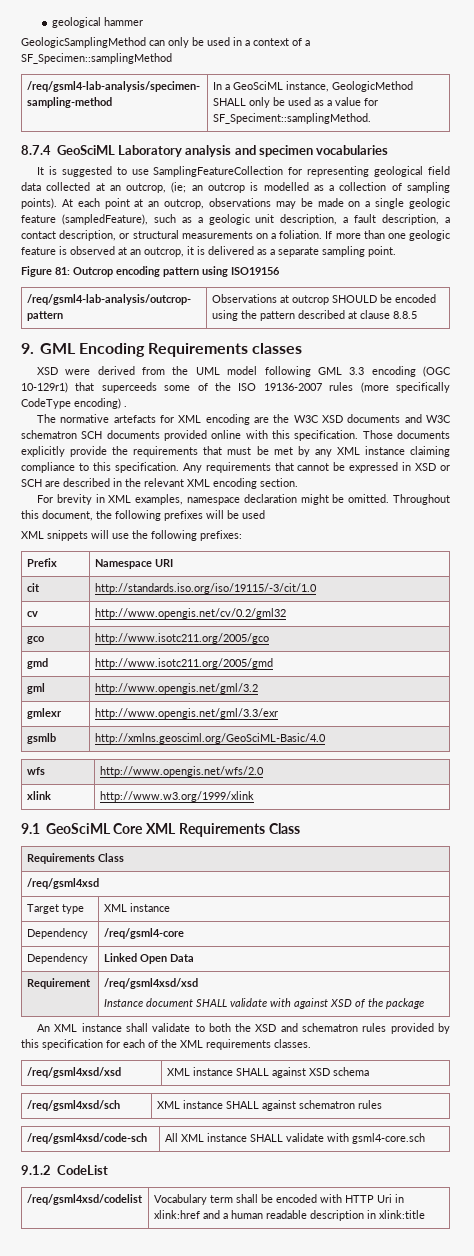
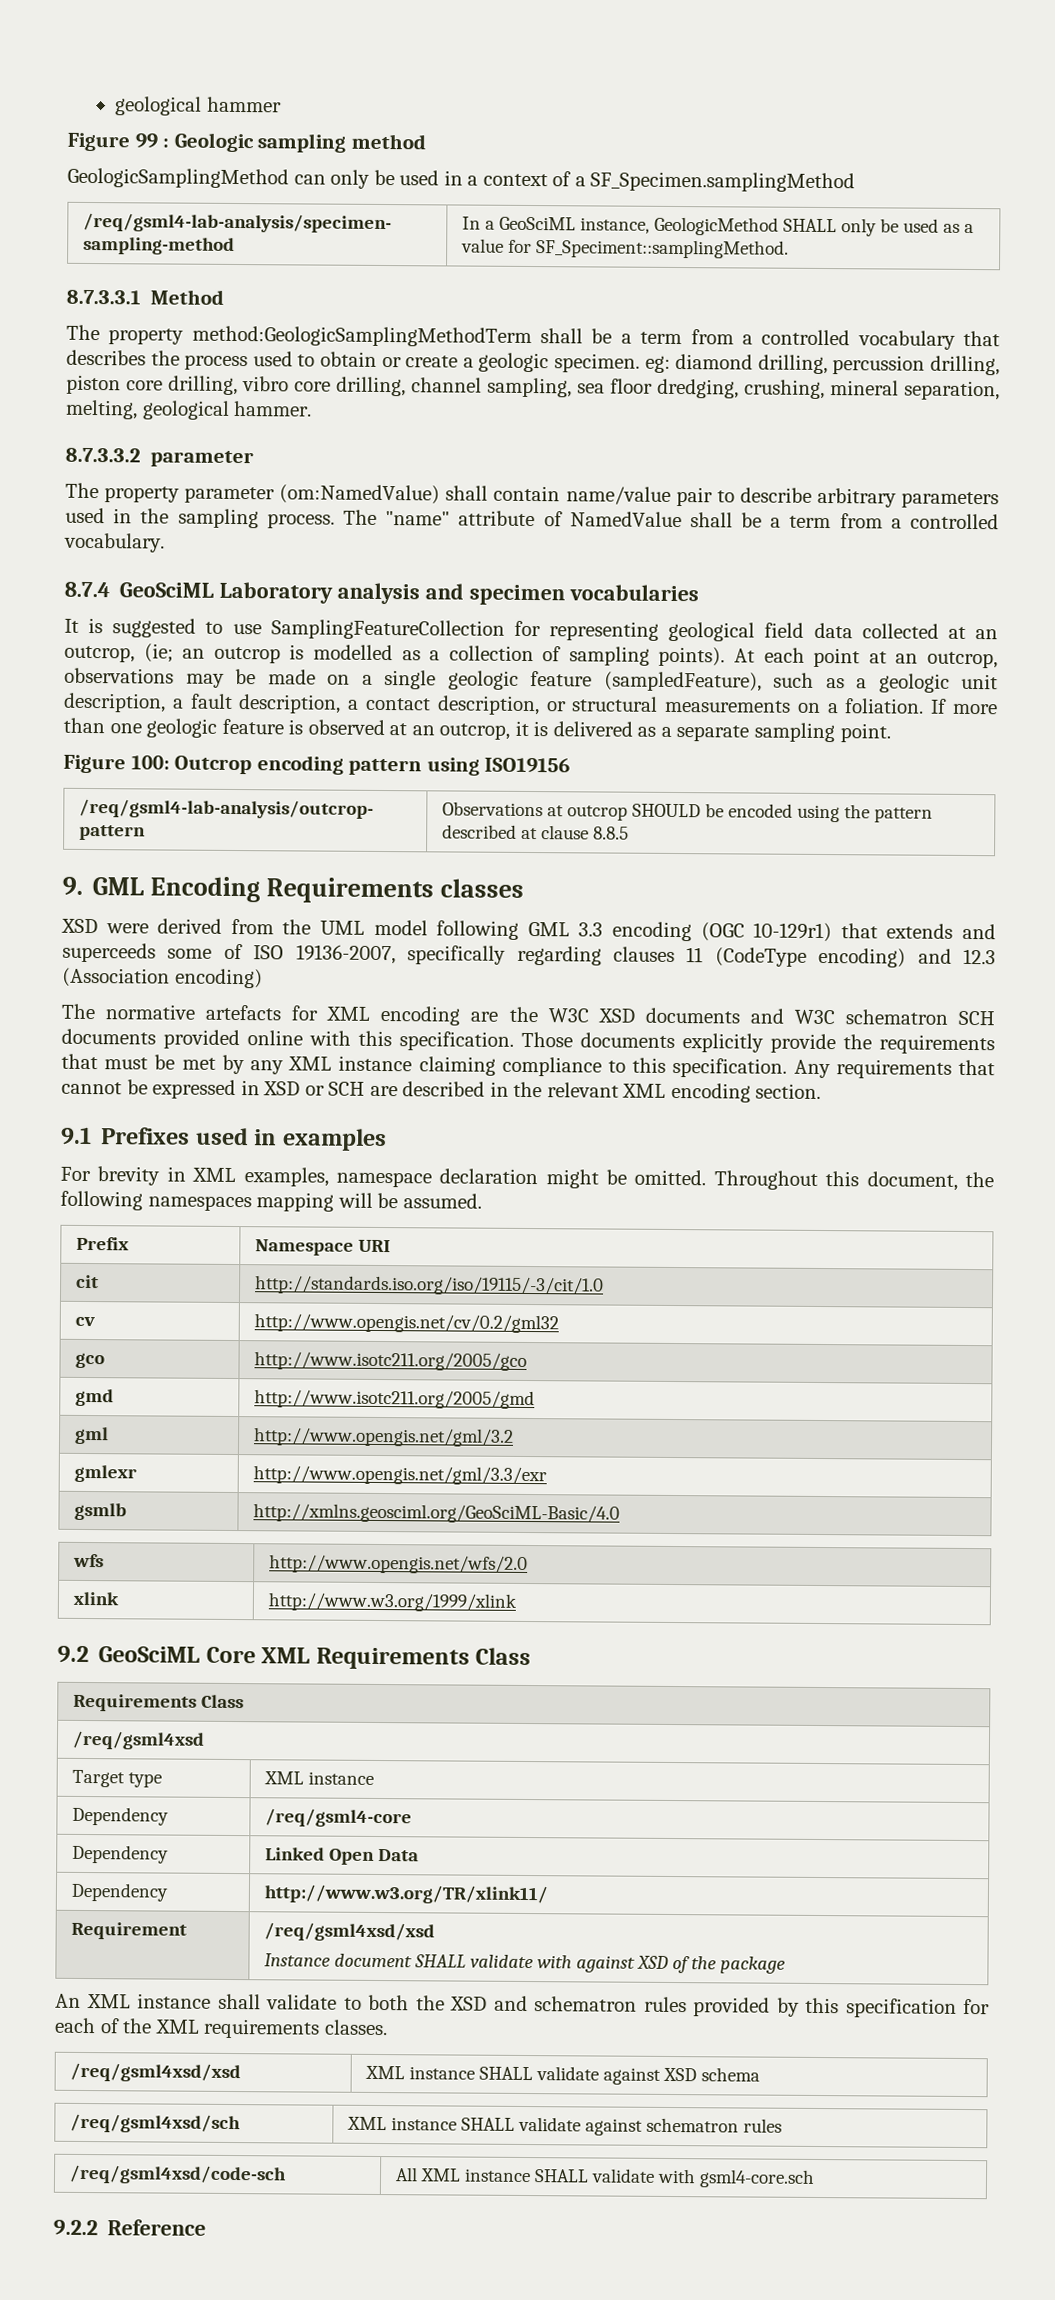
(143, 21) none -> [67,132,426,153] // Figure 99 : Geologic sampling method
[21,53,172,64] SF_Specimen::samplingMethod -> [590,171,856,193] SF_Specimen.samplingMethod
(371, 118) none -> [66,289,225,305] [66,324,1001,350] [66,349,1001,376] [66,374,1000,401] [65,399,313,420] [65,447,255,468] [65,482,1000,509] [65,507,999,530] [64,532,165,553] // 8.7.3.3.1 Method // The property method:GeologicSamplingMethodTerm shall be a term from a controlled vocabulary that describes the process used to obtain or create a geologic specimen. eg: diamond drilling, percussion drilling, piston core drilling, vibro core drilling, channel sampling, sea floor dredging, crushing, mineral separation, melting, geological hammer. // 8.7.3.3.2 parameter // The property parameter (om:NamedValue) shall contain name/value pair to describe arbitrary parameters used in the sampling process. The "name" attribute of NamedValue shall be a term from a controlled vocabulary.
[55,267,70,275] 81: -> [130,755,170,770] 100:
(95, 386) none -> [886,923,997,940] extends and
[215,382,450,393] [21,398,127,409] the ISO 19136-2007 rules (more specifically CodeType encoding) . -> [253,944,996,968] [62,967,263,989] ISO 19136-2007, specifically regarding clauses 11 (CodeType encoding) and 12.3 (Association encoding)
(298, 482) none -> [61,1126,387,1152] // 9.1 Prefixes used in examples
[164,510,265,521] [21,530,242,541] prefixes will be used // XML snippets will use the following prefixes: -> [147,1192,482,1212] namespaces mapping will be assumed.
[21,823,40,834] 9.1 -> [57,1645,89,1664] 9.2
(194, 958) none -> [71,1882,169,1902] [264,1884,549,1905] // Dependency | http://www.w3.org/TR/xlink11/
(269, 1072) none -> [536,2066,600,2081] validate
(259, 1105) none -> [518,2116,582,2132] validate
[21,1165,108,1175] [26,1194,143,1205] [153,1194,404,1205] [153,1210,425,1221] 9.1.2 CodeList // /req/gsml4xsd/codelist | Vocabulary term shall be encoded with HTTP Uri in xlink:href and a human readable description in xlink:title -> [53,2219,207,2236] 9.2.2 Reference

